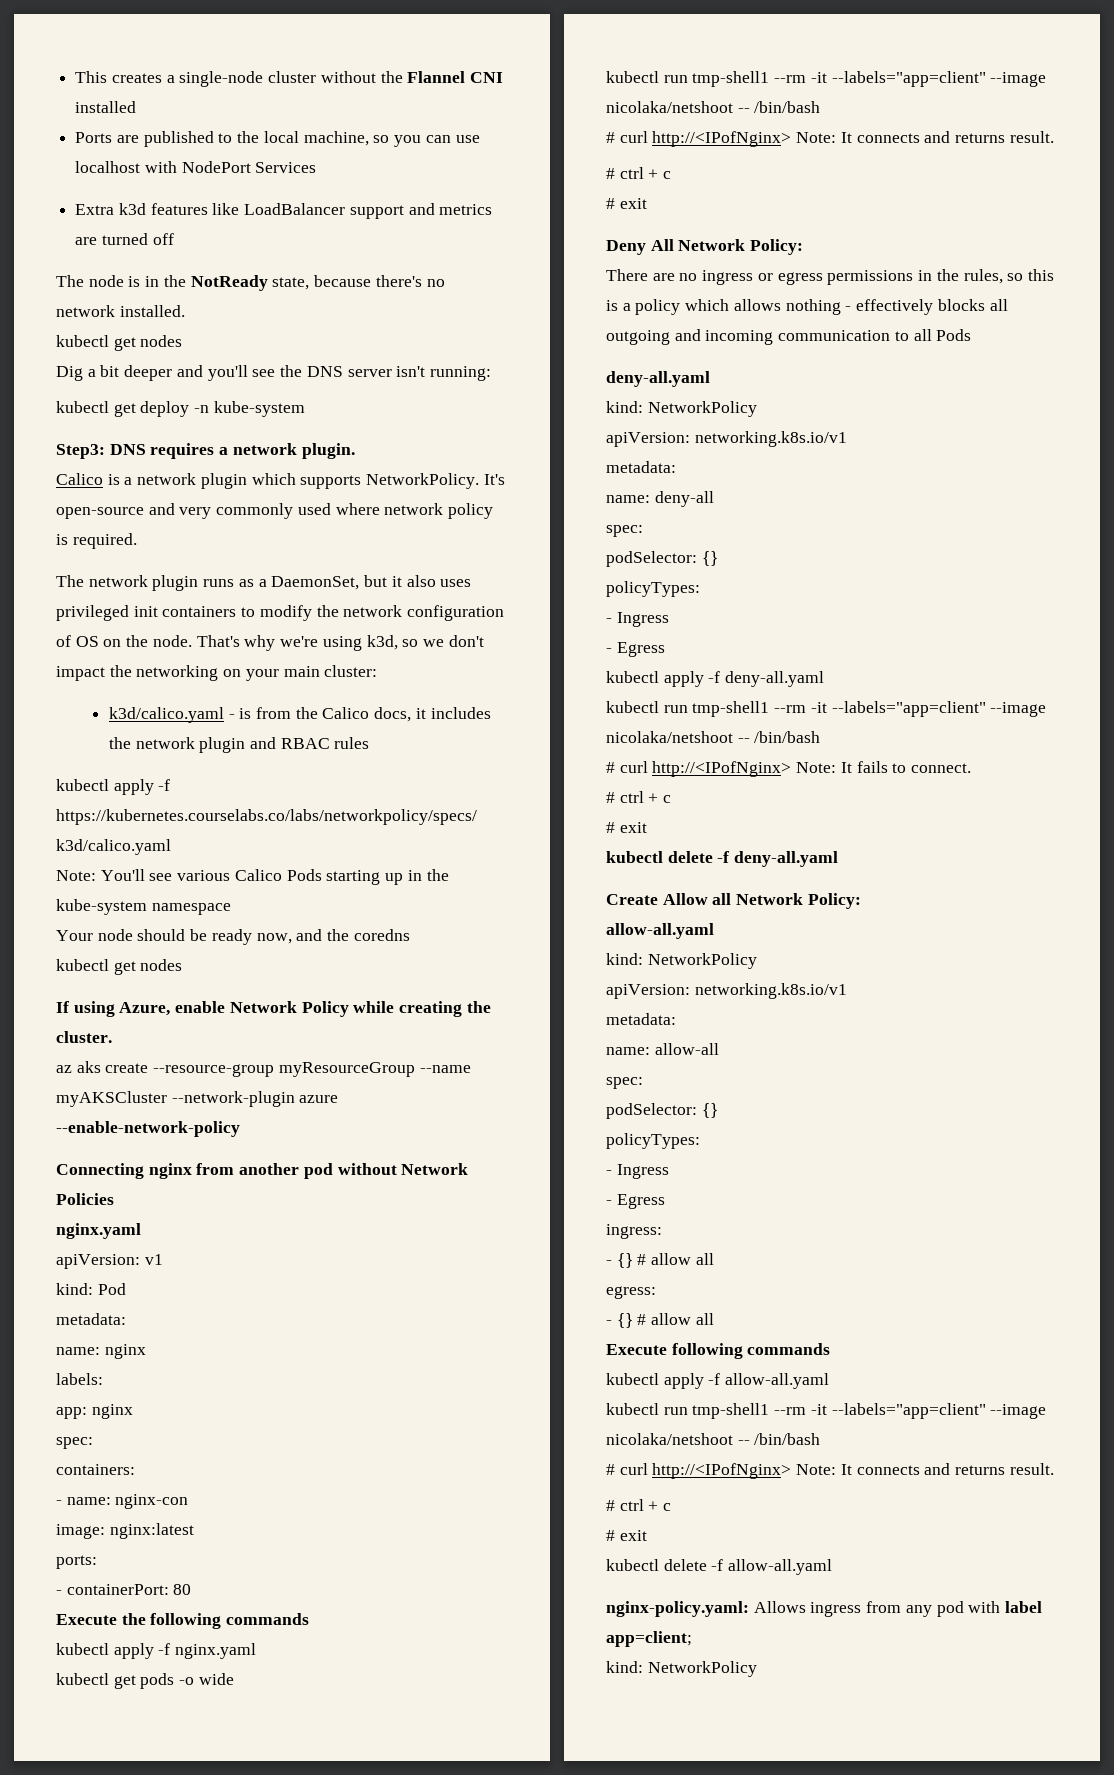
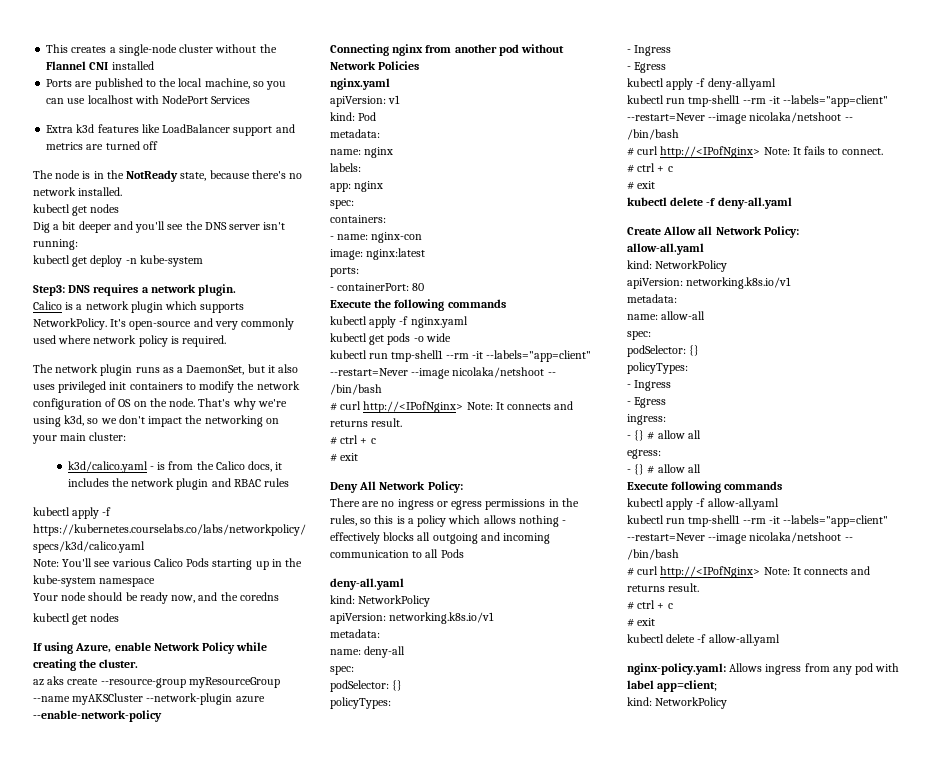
(986, 79) none -> [330,368,408,376] --restart=Never
(986, 709) none -> [627,113,705,121] --restart=Never
(986, 1411) none -> [627,533,705,541] --restart=Never

